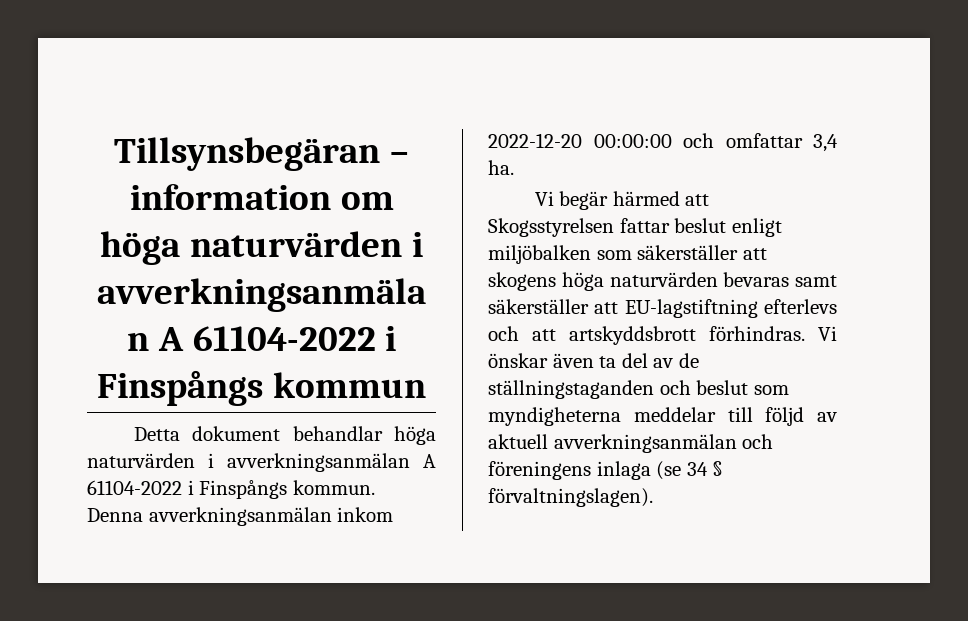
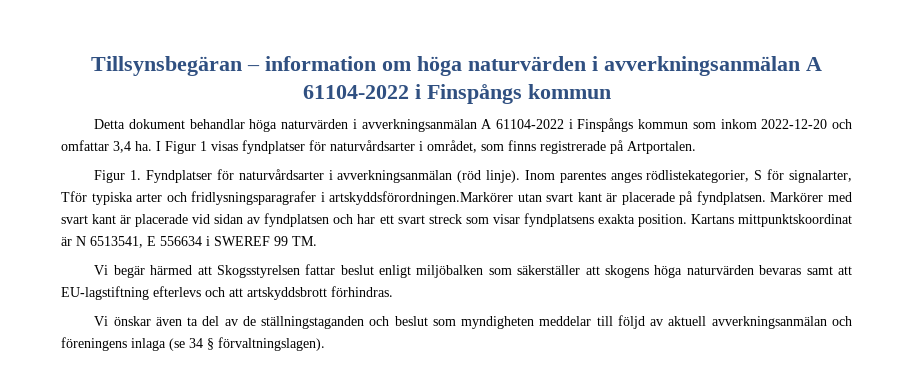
[292,480,375,495] [87,507,332,526] kommun. Denna avverkningsanmälan -> [638,119,716,129] kommun som
[593,134,672,148] 00:00:00 -> (828, 124) none
(514, 167) none -> [156,140,696,154] [94,169,853,183] [61,191,852,205] [61,213,852,227] [61,236,317,248] I Figur 1 visas fyndplatser för naturvårdsarter i området, som finns registrerade på Artportalen. // Figur 1. Fyndplatser för naturvårdsarter i avverkningsanmälan (röd linje). Inom parentes anges rödlistekategorier, S för signalarter, Tför typiska arter och fridlysningsparagrafer i artskyddsförordningen.Markörer utan svart kant är placerade på fyndplatsen. Markörer med svart kant är placerade vid sidan av fyndplatsen och har ett svart streck som visar fyndplatsens exakta position. Kartans mittpunktskoordinat är N 6513541, E 556634 i SWEREF 99 TM.
[488,299,589,314] säkerställer -> (833, 270) none
(805, 333) none -> (393, 291) //
[488,407,621,426] myndigheterna -> [461,316,535,329] myndigheten

